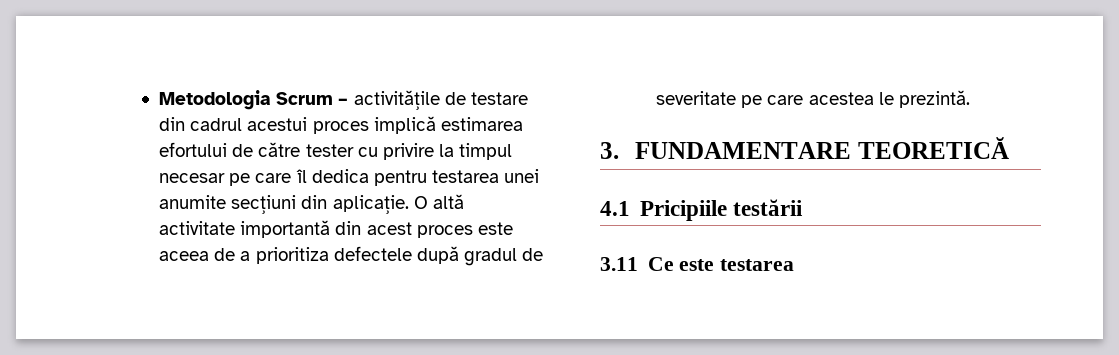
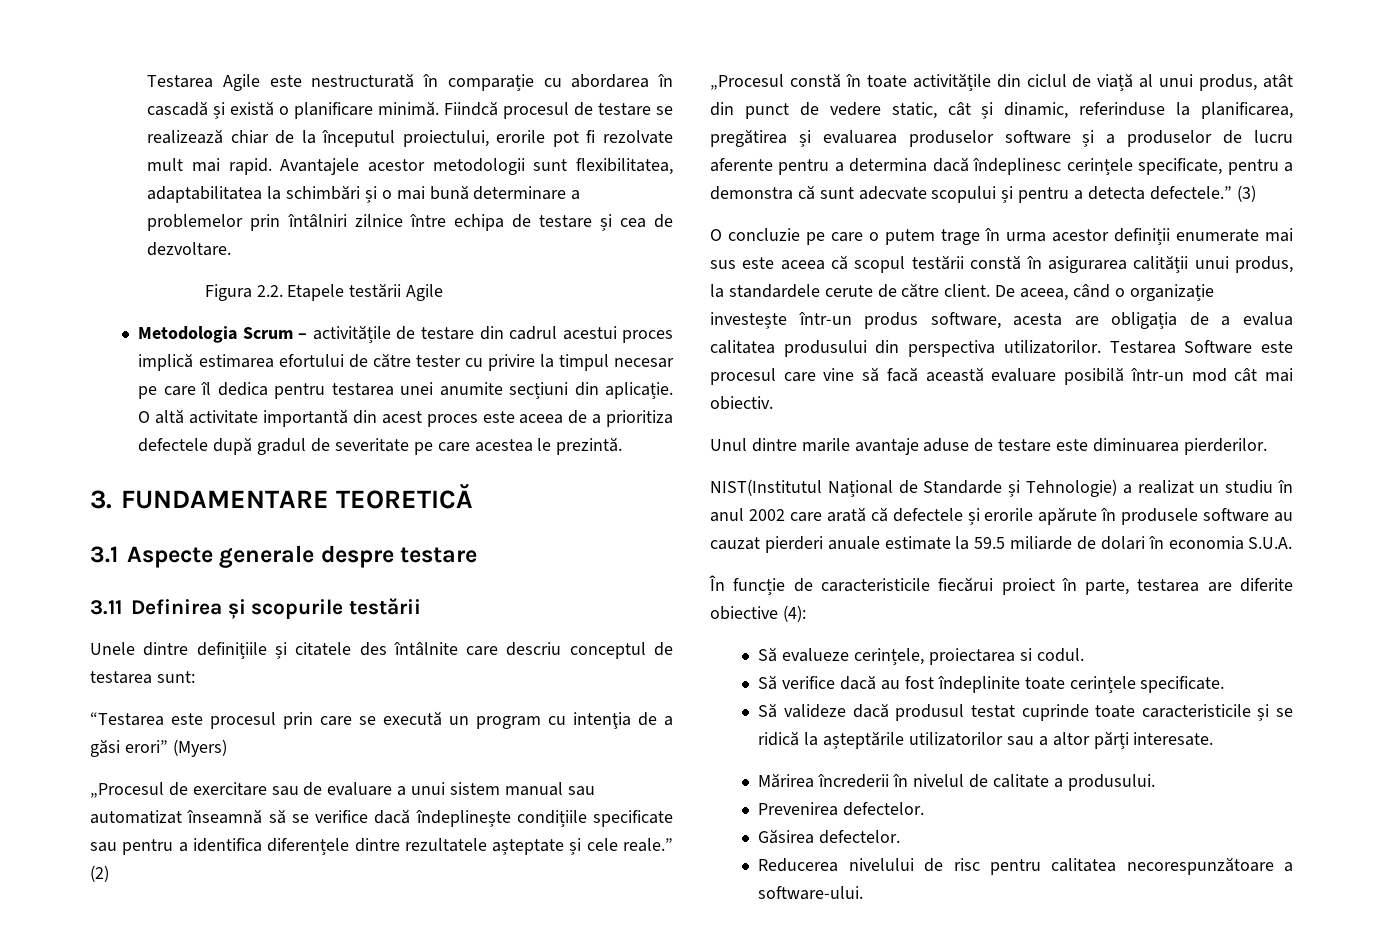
(159, 100) none -> [147,73,674,91] [147,101,673,119] [147,129,674,147] [147,158,673,175] [147,185,581,203] [147,214,673,231] [147,242,232,256] [204,283,444,301] Testarea Agile este nestructurată în comparație cu abordarea în cascadă și există o planificare minimă. Fiindcă procesul de testare se realizează chiar de la începutul proiectului, erorile pot fi rezolvate mult mai rapid. Avantajele acestor metodologii sunt flexibilitatea, adaptabilitatea la schimbări și o mai bună determinare a problemelor prin întâlniri zilnice între echipa de testare și cea de dezvoltare. // Figura 2.2. Etapele testării Agile //
[600,199,803,221] [600,257,795,271] 4.1 Pricipiile testării // 3.11 Ce este testarea -> [90,545,478,568] [90,598,422,619] [90,642,673,659] [90,671,195,684] [90,711,673,729] [90,739,227,757] [90,782,595,798] [90,809,673,827] [90,838,673,855] [90,865,109,882] [710,73,1293,91] [710,102,1293,119] [710,129,1293,147] [710,157,1293,175] [710,185,1256,203] [710,228,1293,245] [710,255,1293,273] [710,283,1214,301] [710,312,1293,329] [710,340,1293,357] [710,367,1293,385] [710,396,773,410] [710,438,1267,455] [710,479,1293,497] [710,507,1293,525] [710,536,1293,553] [709,575,1293,595] [710,605,806,622] [758,647,1084,665] [758,675,1225,693] [758,703,1293,721] [758,731,1214,749] [758,773,1155,791] [758,802,925,816] [758,829,901,844] [758,857,1293,875] [758,886,864,900] 3.1 Aspecte generale despre testare // 3.11 Definirea și scopurile testării // Unele dintre definițiile și citatele des întâlnite care descriu conceptul de testarea sunt: // “Testarea este procesul prin care se execută un program cu intenţia de a găsi erori” (Myers) // „Procesul de exercitare sau de evaluare a unui sistem manual sau automatizat înseamnă să se verifice dacă îndeplinește condițiile specificate sau pentru a identifica diferențele dintre rezultatele așteptate și cele reale.” (2) // „Procesul constă în toate activitățile din ciclul de viață al unui produs, atât din punct de vedere static, cât și dinamic, referinduse la planificarea, pregătirea și evaluarea produselor software și a produselor de lucru aferente pentru a determina dacă îndeplinesc cerințele specificate, pentru a demonstra că sunt adecvate scopului și pentru a detecta defectele.” (3) // O concluzie pe care o putem trage în urma acestor definiții enumerate mai sus este aceea că scopul testării constă în asigurarea calității unui produs, la standardele cerute de către client. De aceea, când o organizație investește într-un produs software, acesta are obligația de a evalua calitatea produsului din perspectiva utilizatorilor. Testarea Software este procesul care vine să facă această evaluare posibilă într-un mod cât mai obiectiv. // Unul dintre marile avantaje aduse de testare este diminuarea pierderilor. // NIST(Institutul Național de Standarde și Tehnologie) a realizat un studiu în anul 2002 care arată că defectele și erorile apărute în produsele software au cauzat pierderi anuale estimate la 59.5 miliarde de dolari în economia S.U.A. // În funcție de caracteristicile fiecărui proiect în parte, testarea are diferite obiective (4): // Să evalueze cerințele, proiectarea si codul. // Să verifice dacă au fost îndeplinite toate cerințele specificate. // Să valideze dacă produsul testat cuprinde toate caracteristicile și se ridică la așteptările utilizatorilor sau a altor părți interesate. // Mărirea încrederii în nivelul de calitate a produsului. // Prevenirea defectelor. // Găsirea defectelor. // Reducerea nivelului de risc pentru calitatea necorespunzătoare a software-ului.

